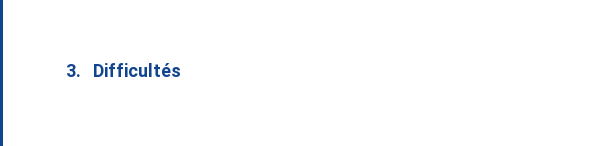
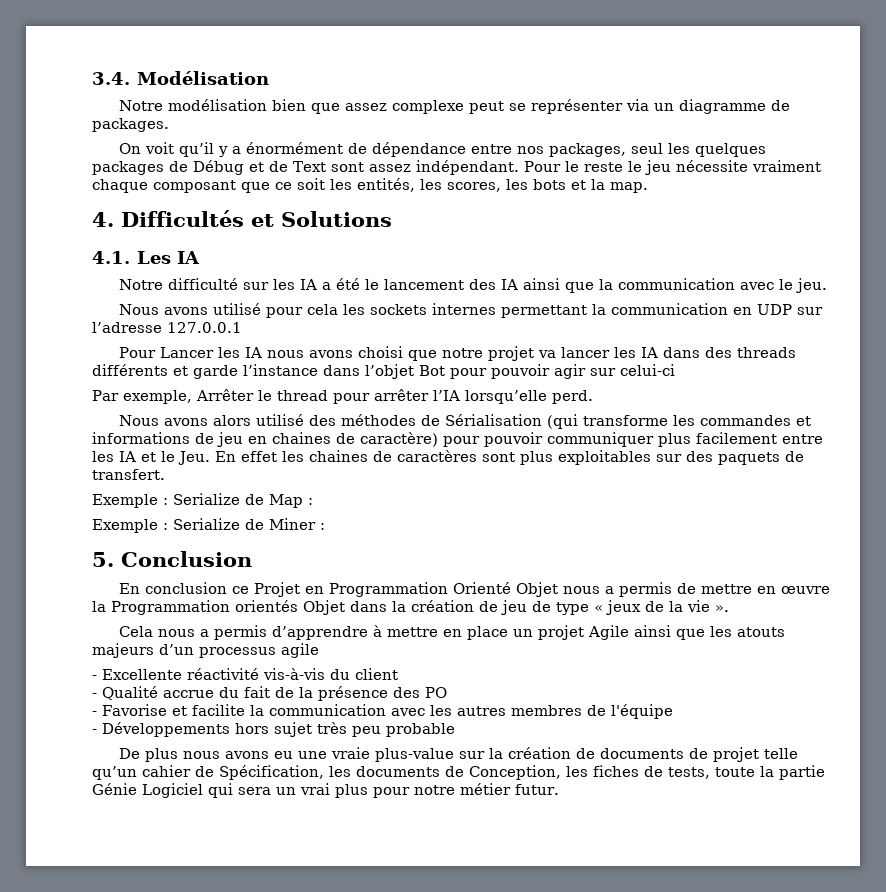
[66,63,182,77] 3. Difficultés -> [92,71,270,85] [118,99,790,114] [92,118,169,132] [118,142,766,157] [92,160,821,175] [92,178,648,193] [92,210,393,227] [92,251,201,264] [118,278,827,293] [118,303,823,318] [92,322,242,333] [118,346,796,361] [92,364,675,379] [92,389,593,404] [118,414,811,429] [92,432,823,447] [92,450,804,465] [92,469,165,480] [92,493,313,508] [92,518,325,533] [92,551,253,567] [118,582,830,597] [92,600,729,615] [118,625,785,640] [92,643,319,658] [92,668,398,680] [92,686,447,701] [92,704,673,719] [92,722,455,737] [118,747,798,762] [92,765,825,780] [92,783,559,798] 3.4. Modélisation // Notre modélisation bien que assez complexe peut se représenter via un diagramme de packages. // On voit qu’il y a énormément de dépendance entre nos packages, seul les quelques packages de Débug et de Text sont assez indépendant. Pour le reste le jeu nécessite vraiment chaque composant que ce soit les entités, les scores, les bots et la map. // 4. Difficultés et Solutions // 4.1. Les IA // Notre difficulté sur les IA a été le lancement des IA ainsi que la communication avec le jeu. // Nous avons utilisé pour cela les sockets internes permettant la communication en UDP sur l’adresse 127.0.0.1 // Pour Lancer les IA nous avons choisi que notre projet va lancer les IA dans des threads différents et garde l’instance dans l’objet Bot pour pouvoir agir sur celui-ci // Par exemple, Arrêter le thread pour arrêter l’IA lorsqu’elle perd. // Nous avons alors utilisé des méthodes de Sérialisation (qui transforme les commandes et informations de jeu en chaines de caractère) pour pouvoir communiquer plus facilement entre les IA et le Jeu. En effet les chaines de caractères sont plus exploitables sur des paquets de transfert. // Exemple : Serialize de Map : // Exemple : Serialize de Miner : // 5. Conclusion // En conclusion ce Projet en Programmation Orienté Objet nous a permis de mettre en œuvre la Programmation orientés Objet dans la création de jeu de type « jeux de la vie ». // Cela nous a permis d’apprendre à mettre en place un projet Agile ainsi que les atouts majeurs d’un processus agile // - Excellente réactivité vis-à-vis du client // - Qualité accrue du fait de la présence des PO // - Favorise et facilite la communication avec les autres membres de l'équipe // - Développements hors sujet très peu probable // De plus nous avons eu une vraie plus-value sur la création de documents de projet telle qu’un cahier de Spécification, les documents de Conception, les fiches de tests, toute la partie Génie Logiciel qui sera un vrai plus pour notre métier futur.

